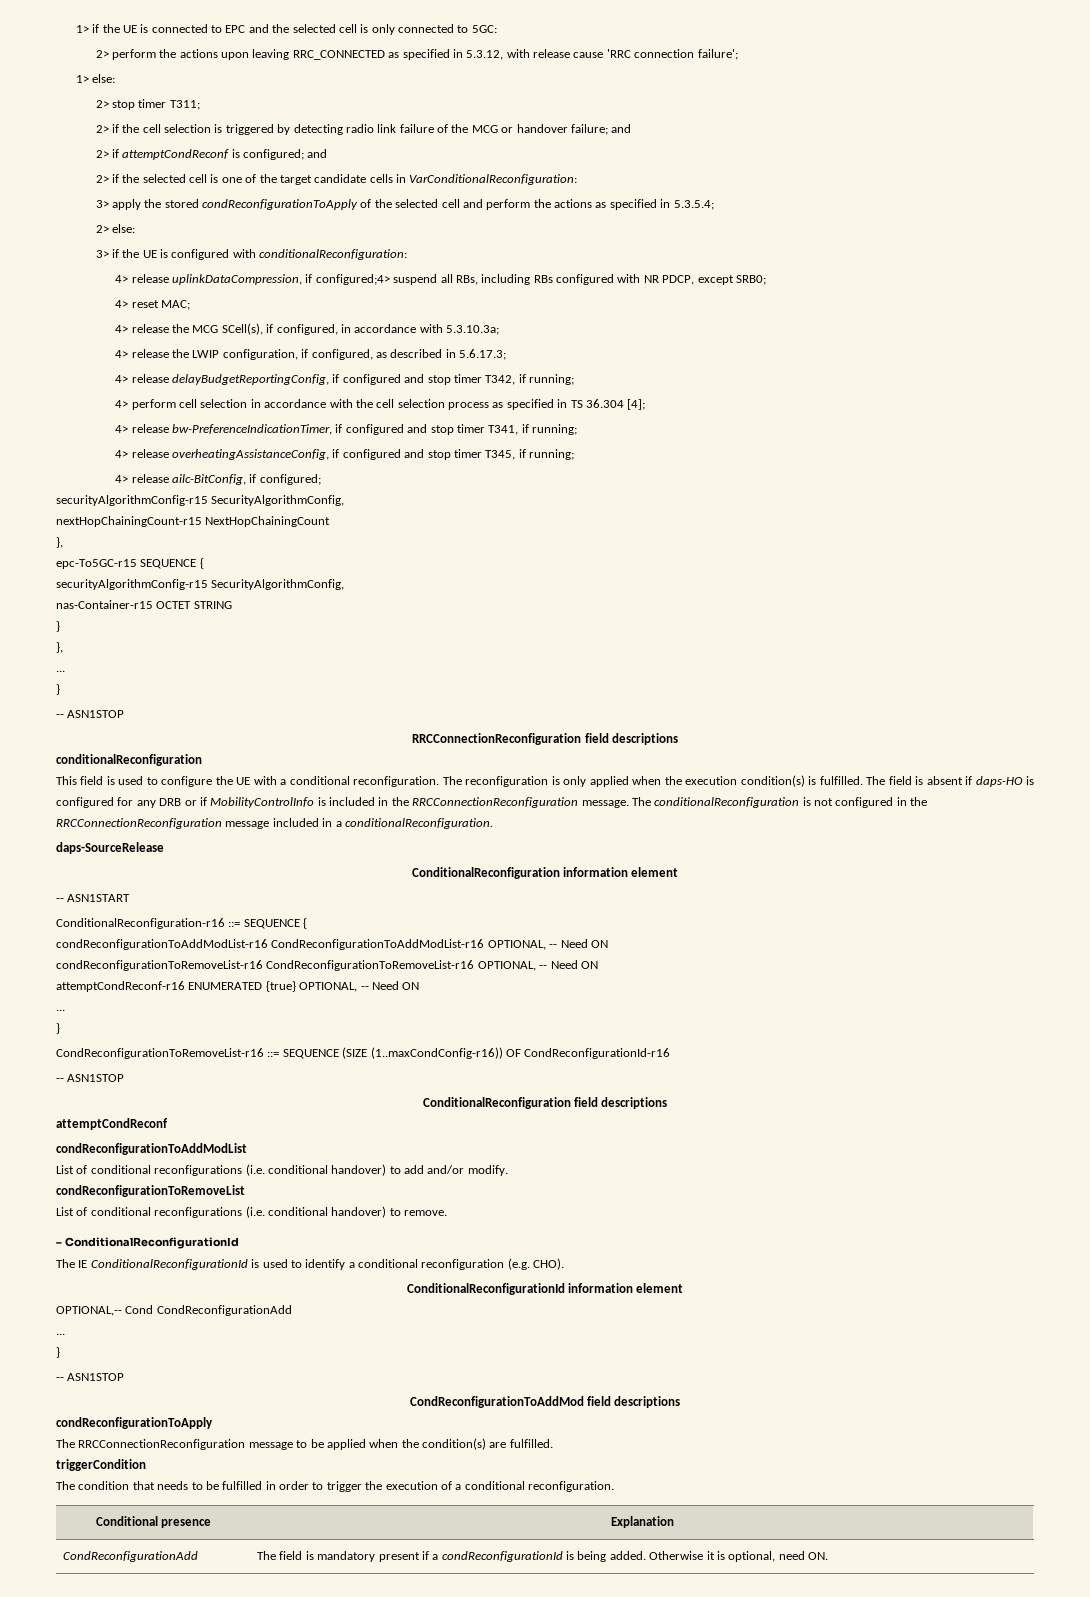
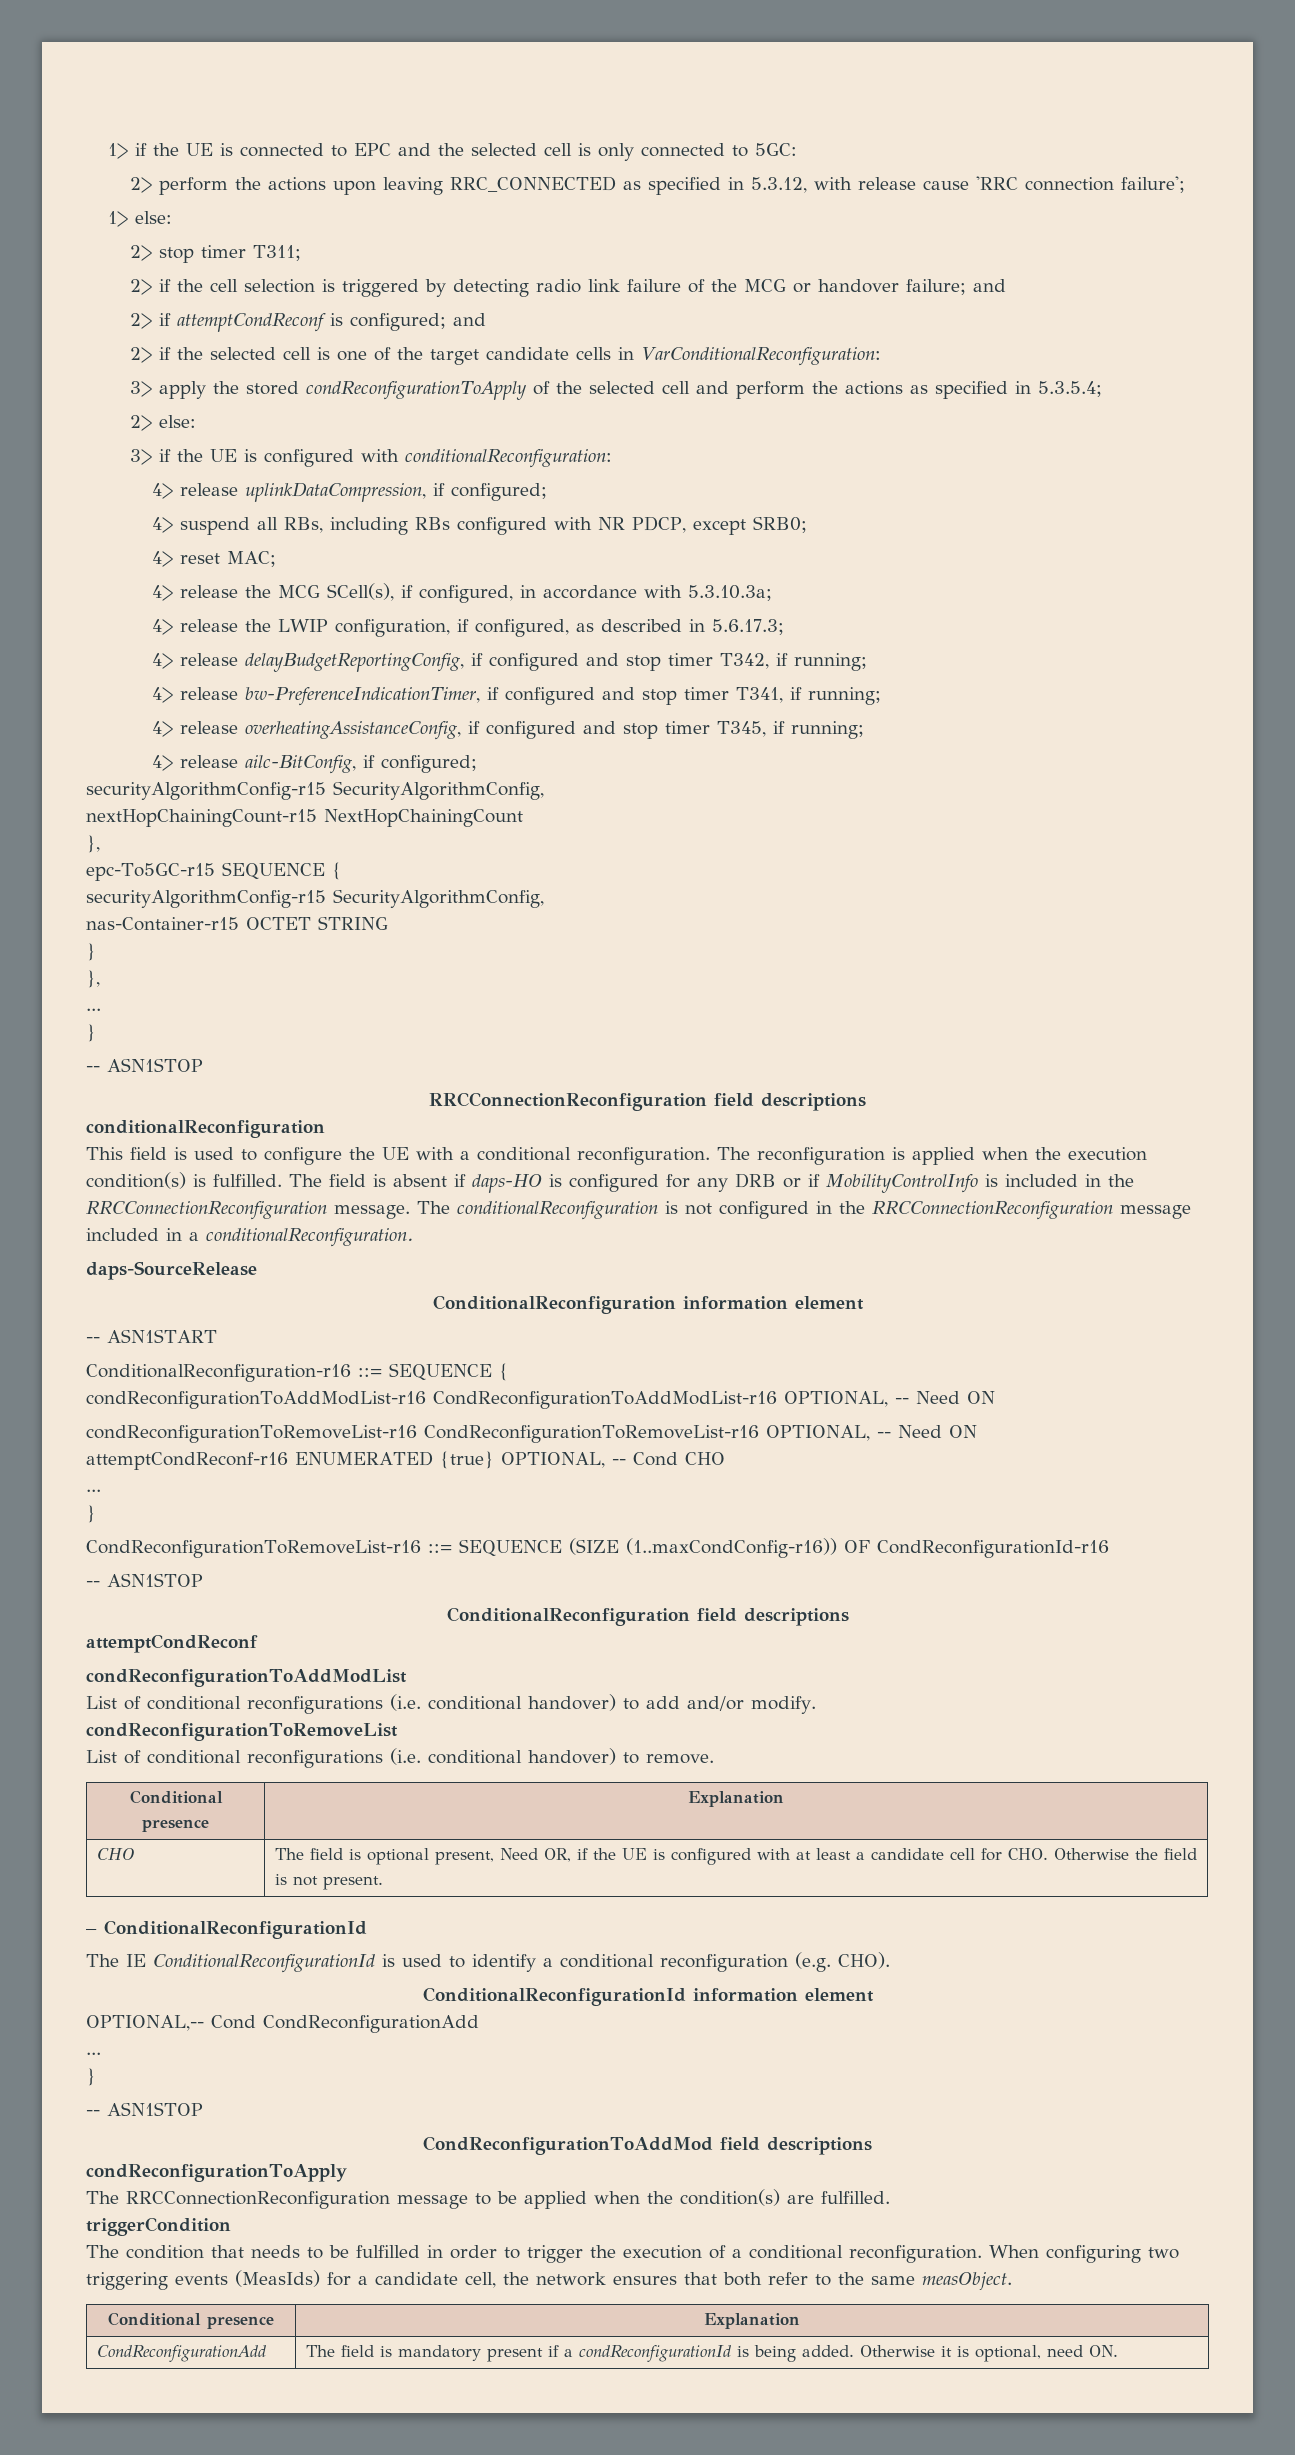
[315,274,390,285] configured;4> -> [450,483,547,501] [151,517,173,533] configured; // 4>
[115,399,646,410] // 4> perform cell selection in accordance with the cell selection process as specified in TS 36.304 [4]; -> (867, 662) none
[563,776,587,787] only -> (905, 1153) none
[371,981,420,990] Need ON -> [632,1452,725,1466] Cond CHO
(447, 1213) none -> [129,1790,223,1804] [142,1819,209,1832] [688,1791,784,1807] [96,1848,134,1860] [274,1848,1197,1865] [274,1874,383,1890] // Conditional presence | Explanation // CHO | The field is optional present, Need OR, if the UE is configured with at least a candidate cell for CHO. Otherwise the field is not present.
(614, 1486) none -> [989,2245,1179,2263] [86,2270,1012,2290] When configuring two triggering events (MeasIds) for a candidate cell, the network ensures that both refer to the same measObject.

